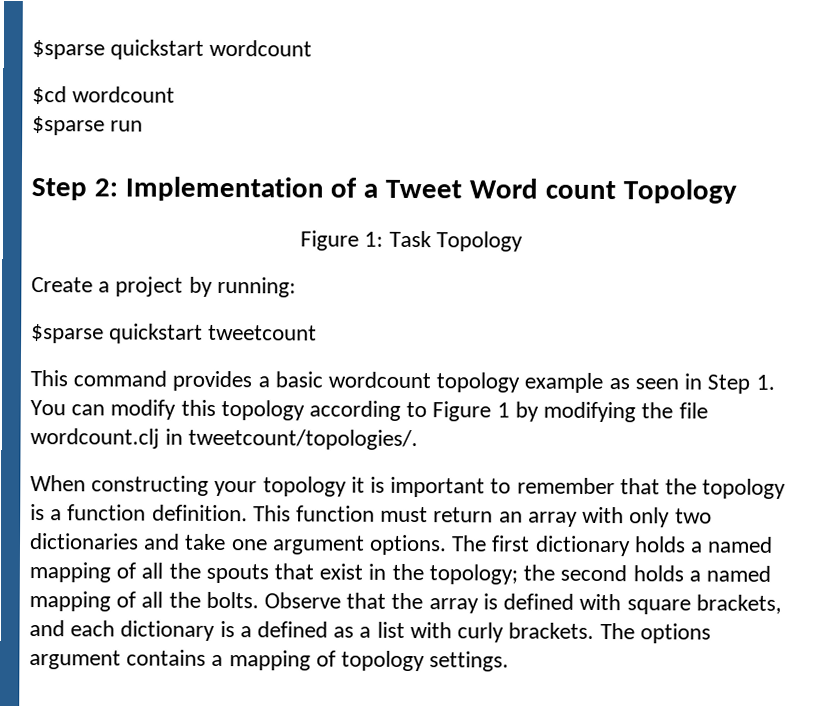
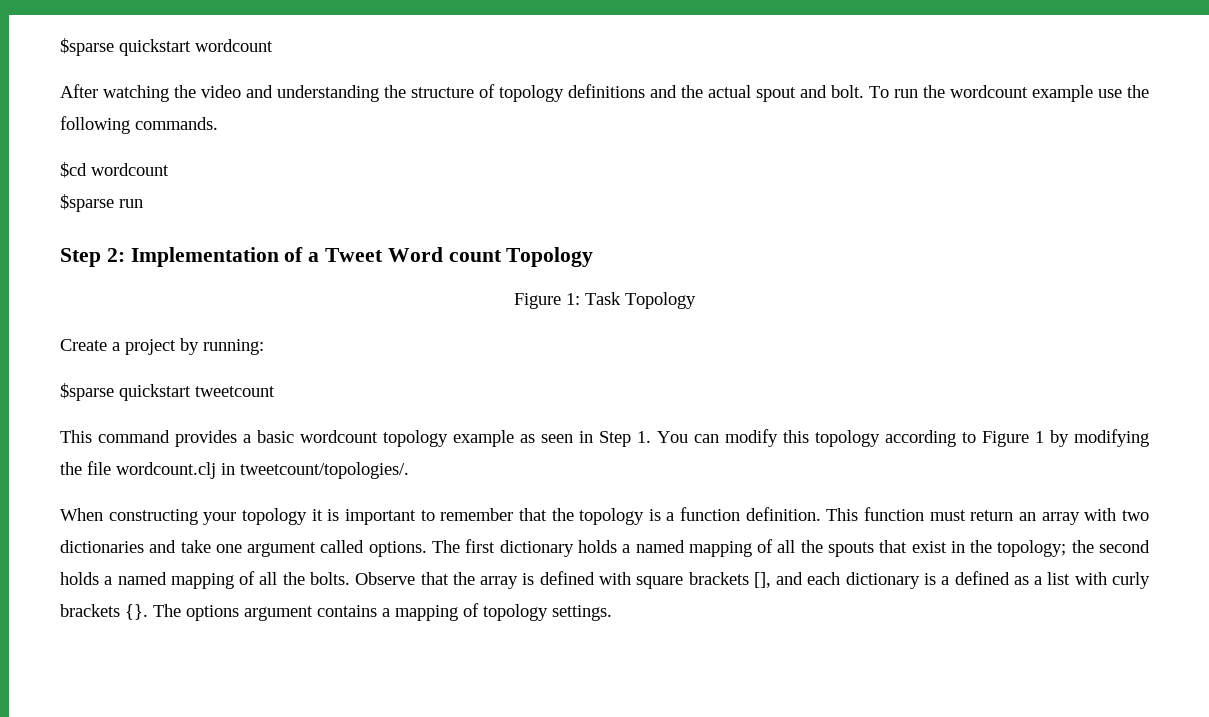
(313, 48) none -> [60,84,1149,102] [60,116,218,134] // After watching the video and understanding the structure of topology definitions and the actual spout and bolt. To run the wordcount example use the following commands.
[629,507,671,528] only -> (1117, 514) none
(365, 545) none -> [320,540,365,553] called
[695,594,782,614] brackets, -> [688,572,771,588] brackets [],
[508,622,595,639] brackets. -> [60,604,148,620] brackets {}.

